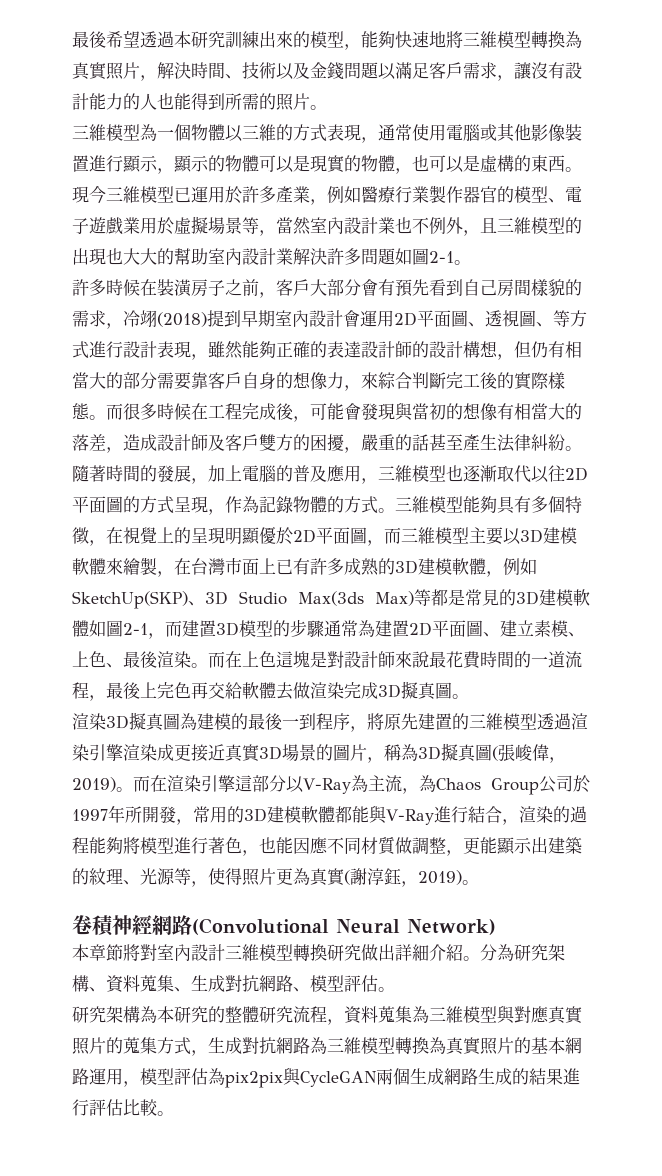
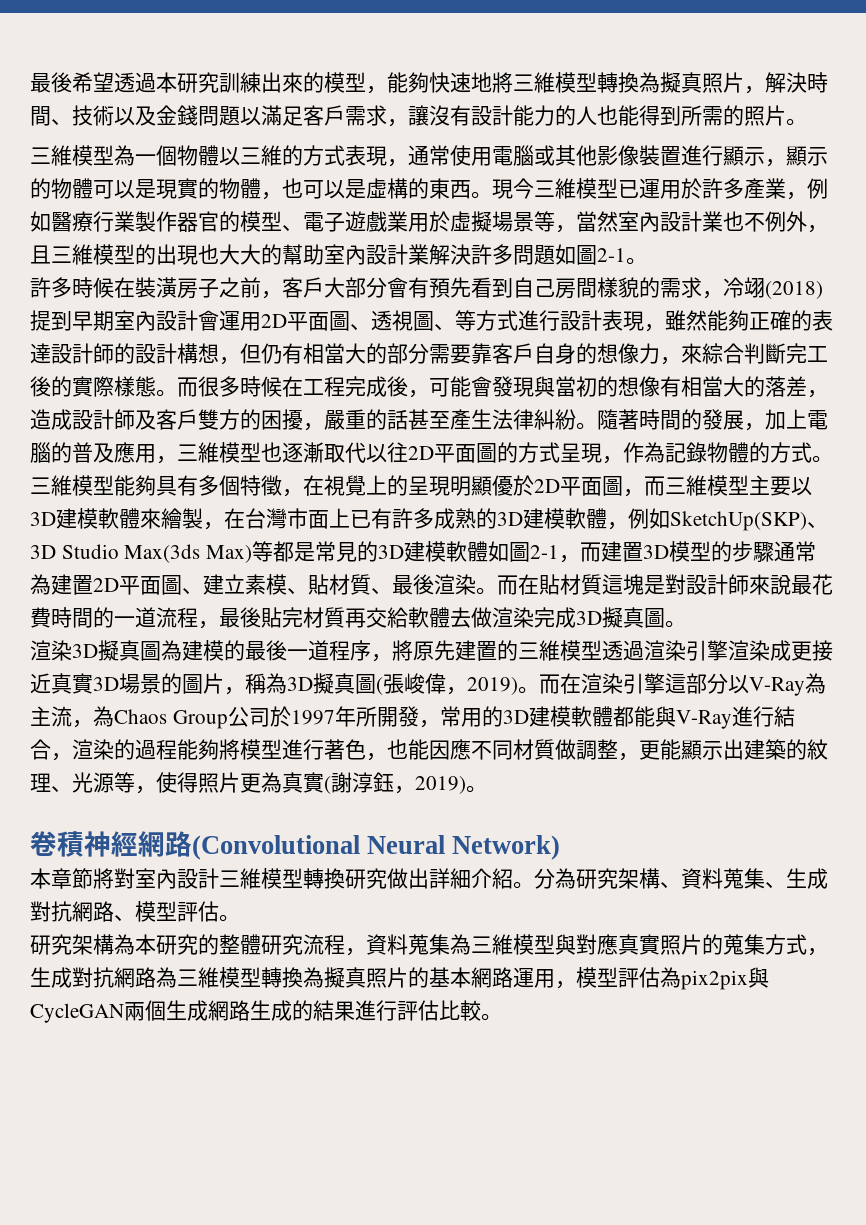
[72,62,107,80] 真實 -> [660,72,702,93] 擬真
[72,651,106,668] 上色 -> [308,574,371,595] 貼材質
[242,651,276,668] 上色 -> [539,574,602,595] 貼材質
[140,682,191,699] 上完色 -> [261,607,345,628] 貼完材質
[299,713,316,730] 到 -> [308,640,329,661] 道
[446,1037,481,1055] 真實 -> [324,967,366,988] 擬真

